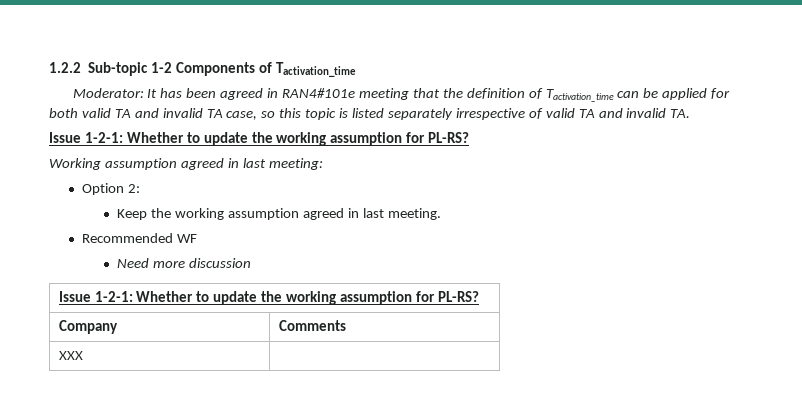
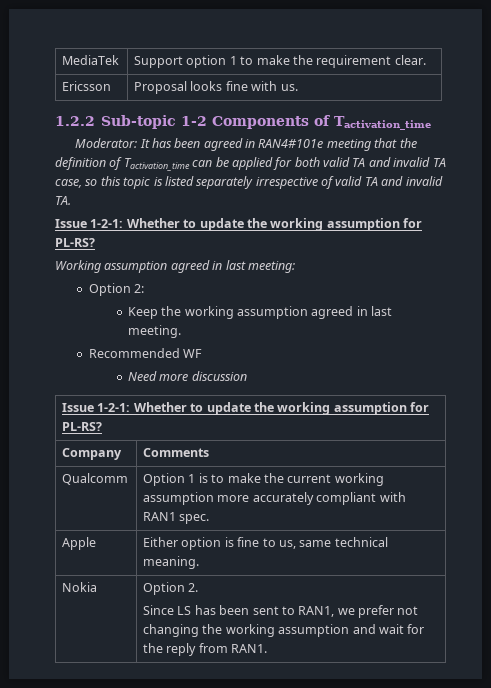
(49, 67) none -> [62,55,120,65] [134,55,426,68] [62,81,112,91] [134,81,298,94] MediaTek | Support option 1 to make the requirement clear. // Ericsson | Proposal looks fine with us. //
[58,351,83,360] XXX | -> [62,473,129,485] [143,473,384,486] [143,492,406,505] [143,512,210,524] [62,537,97,550] [143,537,388,550] [143,556,200,569] [62,582,98,592] [143,582,199,595] [143,605,419,618] [143,624,425,637] [143,643,268,656] Qualcomm | Option 1 is to make the current working assumption more accurately compliant with RAN1 spec. // Apple | Either option is fine to us, same technical meaning. // Nokia | Option 2. // Since LS has been sent to RAN1, we prefer not changing the working assumption and wait for the reply from RAN1.

